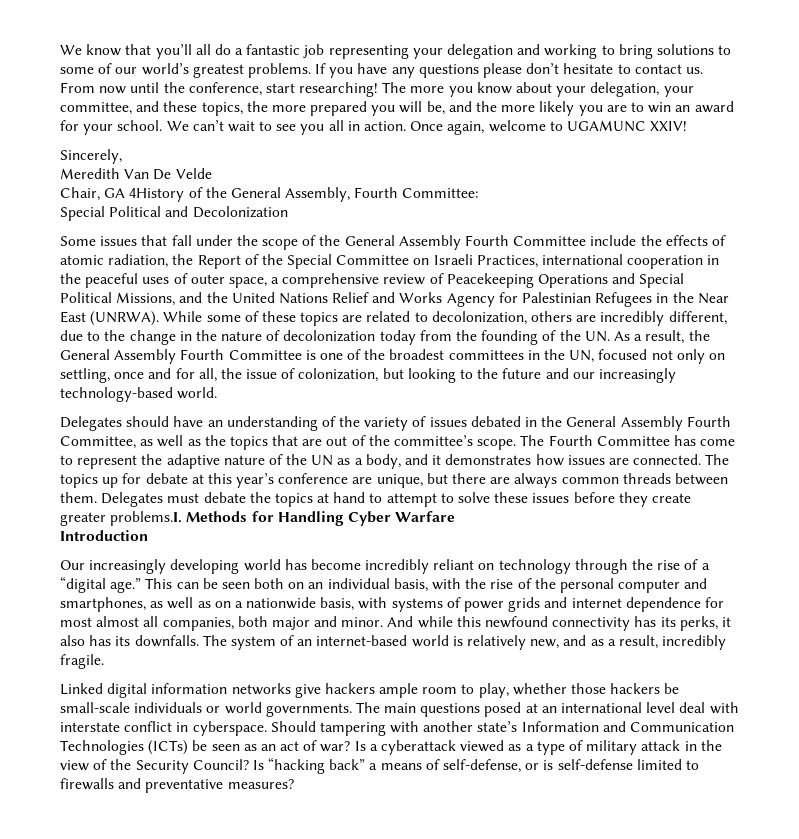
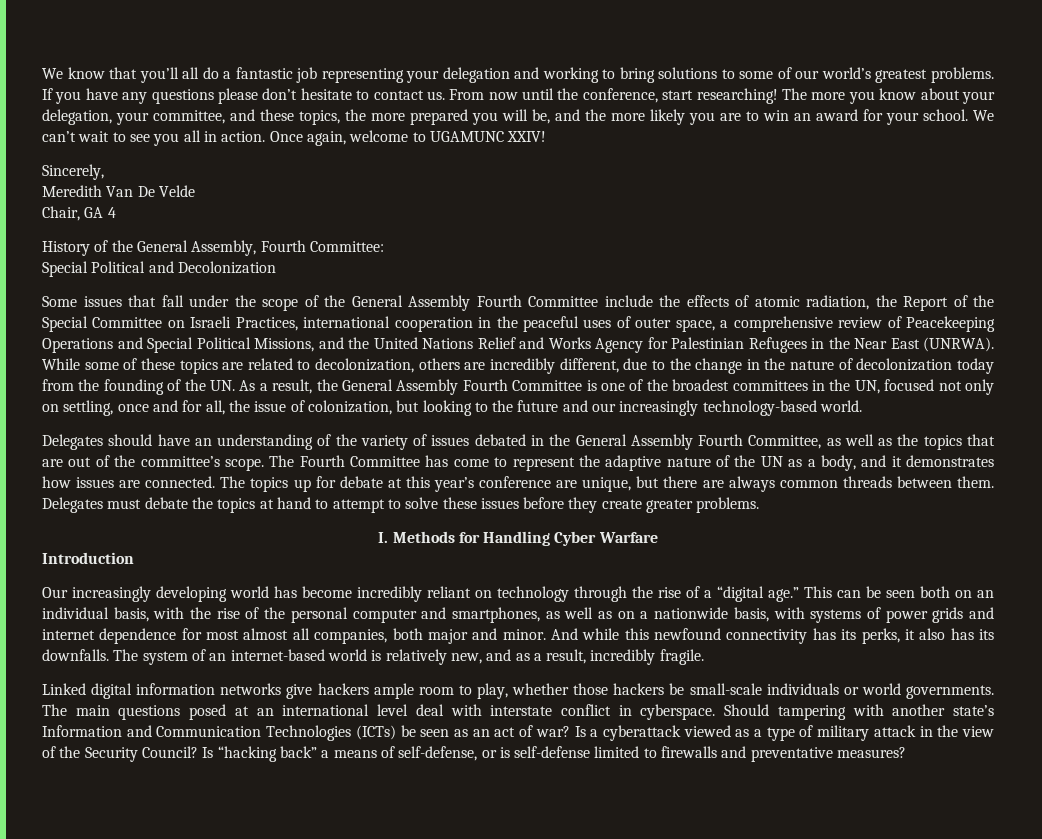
[129,188,185,202] 4History -> [107,207,116,218] [42,241,90,256] 4 // History
[110,511,183,526] problems.I. -> [696,497,760,513] [378,532,389,543] problems. // I.

